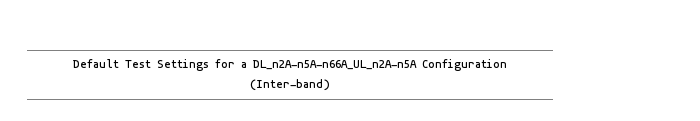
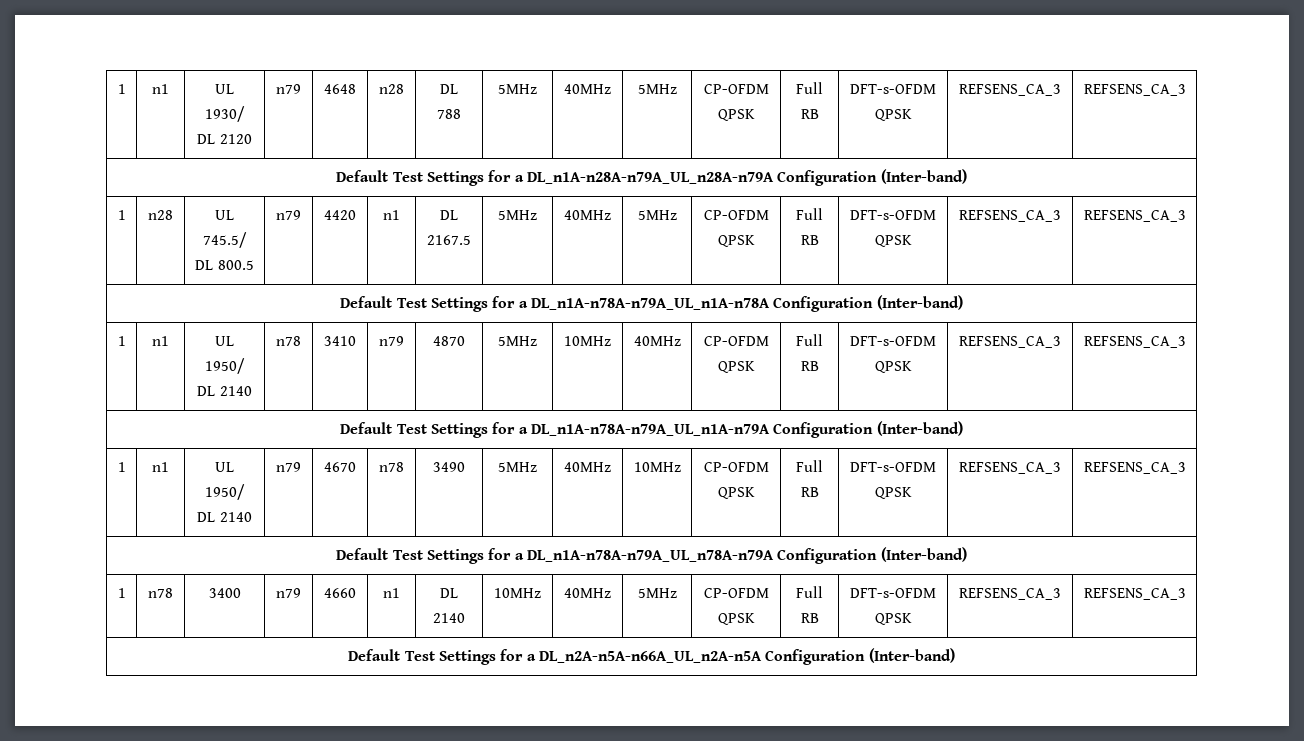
(73, 63) none -> [117,84,126,94] [152,84,169,94] [215,84,234,94] [204,106,245,122] [197,134,252,144] [276,84,301,94] [324,84,356,94] [379,84,404,94] [440,84,458,94] [437,109,461,119] [498,84,537,94] [564,84,611,94] [637,84,677,94] [703,84,769,94] [718,109,755,121] [796,82,823,94] [800,109,819,119] [850,84,936,94] [875,109,912,121] [959,84,1061,96] [1083,84,1186,96] [336,169,967,186] [117,210,126,220] [148,210,173,220] [215,210,234,220] [202,232,247,248] [195,260,254,270] [276,210,301,220] [324,210,356,220] [383,210,400,220] [440,210,458,220] [427,235,471,245] [498,210,537,220] [564,210,611,220] [637,210,677,220] [703,210,769,220] [718,235,755,247] [796,208,823,220] [800,235,819,245] [850,210,936,220] [875,235,912,247] [959,210,1061,222] [1083,210,1186,222] [340,295,963,312] [117,336,126,346] [152,336,169,346] [215,336,234,346] [204,358,245,374] [197,386,252,396] [276,336,301,346] [324,336,356,346] [379,336,404,346] [433,336,465,346] [498,336,537,346] [564,336,611,346] [633,336,681,346] [703,336,769,346] [718,361,755,373] [796,334,823,346] [800,361,819,371] [850,336,936,346] [875,361,912,373] [959,336,1061,348] [1083,336,1186,348] [340,421,963,438] [117,462,126,472] [152,462,169,472] [215,462,234,472] [204,484,245,500] [197,512,252,522] [276,462,301,472] [324,462,356,472] [379,462,404,472] [433,462,465,472] [498,462,537,472] [564,462,611,472] [633,462,681,472] [703,462,769,472] [718,487,755,499] [796,460,823,472] [800,487,819,497] [850,462,936,472] [875,487,912,499] [959,462,1061,474] [1083,462,1186,474] [336,547,967,564] [117,588,126,598] [148,588,173,598] [208,588,241,598] [276,588,301,598] [324,588,356,598] [383,588,400,598] [440,588,458,598] [433,613,465,623] [494,588,541,598] [564,588,611,598] [637,588,677,598] [703,588,769,598] [718,613,755,625] [796,586,823,598] [800,613,819,623] [850,588,936,598] [875,613,912,625] [959,588,1061,600] [1083,588,1186,600] 1 | n1 | UL 1930/ DL 2120 | n79 | 4648 | n28 | DL 788 | 5MHz | 40MHz | 5MHz | CP-OFDM QPSK | Full RB | DFT-s-OFDM QPSK | REFSENS_CA_3 | REFSENS_CA_3 // Default Test Settings for a DL_n1A-n28A-n79A_UL_n28A-n79A Configuration (Inter-band) // 1 | n28 | UL 745.5/ DL 800.5 | n79 | 4420 | n1 | DL 2167.5 | 5MHz | 40MHz | 5MHz | CP-OFDM QPSK | Full RB | DFT-s-OFDM QPSK | REFSENS_CA_3 | REFSENS_CA_3 // Default Test Settings for a DL_n1A-n78A-n79A_UL_n1A-n78A Configuration (Inter-band) // 1 | n1 | UL 1950/ DL 2140 | n78 | 3410 | n79 | 4870 | 5MHz | 10MHz | 40MHz | CP-OFDM QPSK | Full RB | DFT-s-OFDM QPSK | REFSENS_CA_3 | REFSENS_CA_3 // Default Test Settings for a DL_n1A-n78A-n79A_UL_n1A-n79A Configuration (Inter-band) // 1 | n1 | UL 1950/ DL 2140 | n79 | 4670 | n78 | 3490 | 5MHz | 40MHz | 10MHz | CP-OFDM QPSK | Full RB | DFT-s-OFDM QPSK | REFSENS_CA_3 | REFSENS_CA_3 // Default Test Settings for a DL_n1A-n78A-n79A_UL_n78A-n79A Configuration (Inter-band) // 1 | n78 | 3400 | n79 | 4660 | n1 | DL 2140 | 10MHz | 40MHz | 5MHz | CP-OFDM QPSK | Full RB | DFT-s-OFDM QPSK | REFSENS_CA_3 | REFSENS_CA_3 //

